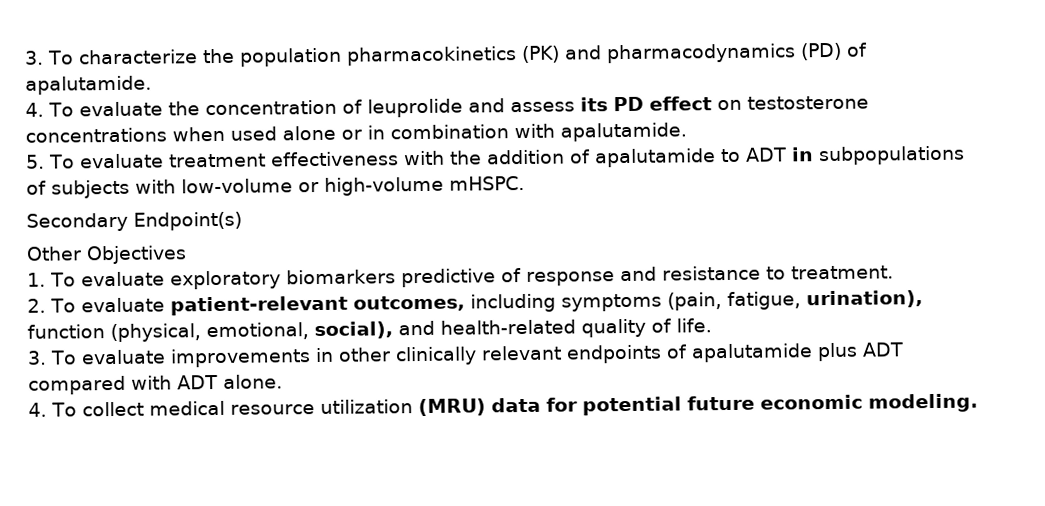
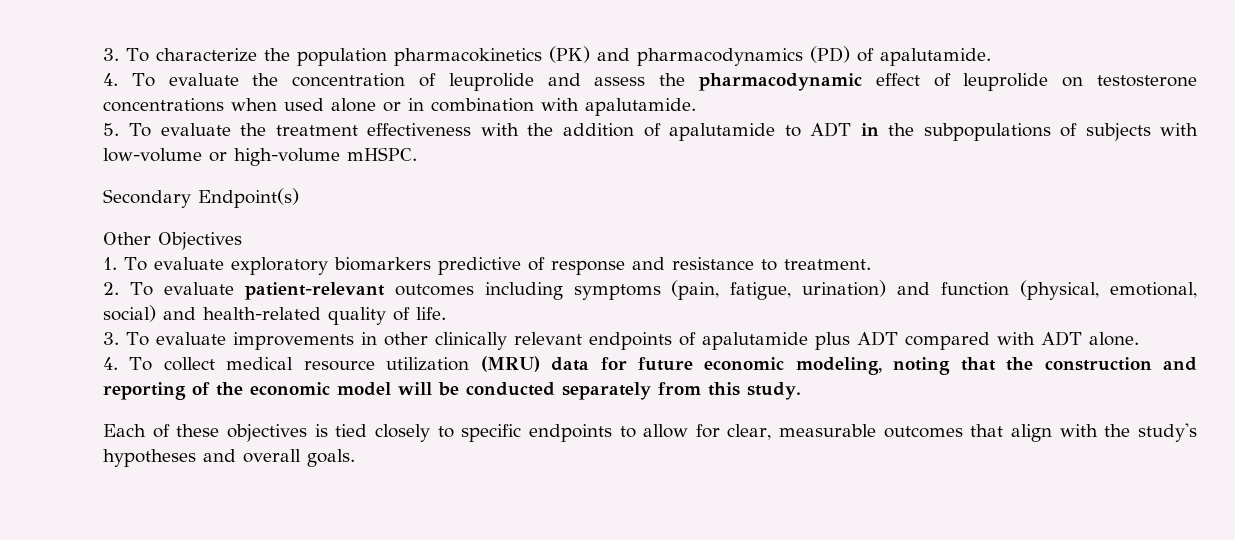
[579,96,712,112] its PD effect -> [659,73,1049,91] the pharmacodynamic effect of leuprolide
(164, 161) none -> [240,123,267,136] the
(814, 154) none -> [887,123,914,136] the
[352,295,465,312] outcomes, -> [394,284,474,296] outcomes
[805,290,923,309] urination), -> [802,280,931,297] urination) and
[314,321,393,340] social), -> [103,305,156,322] social)
[581,396,682,416] potential -> (627, 363) none
[867,393,978,413] modeling. -> [795,357,1197,375] [103,382,801,400] [103,423,1198,442] [103,449,355,467] modeling, noting that the construction and reporting of the economic model will be conducted separately from this study. // Each of these objectives is tied closely to specific endpoints to allow for clear, measurable outcomes that align with the study's hypotheses and overall goals.

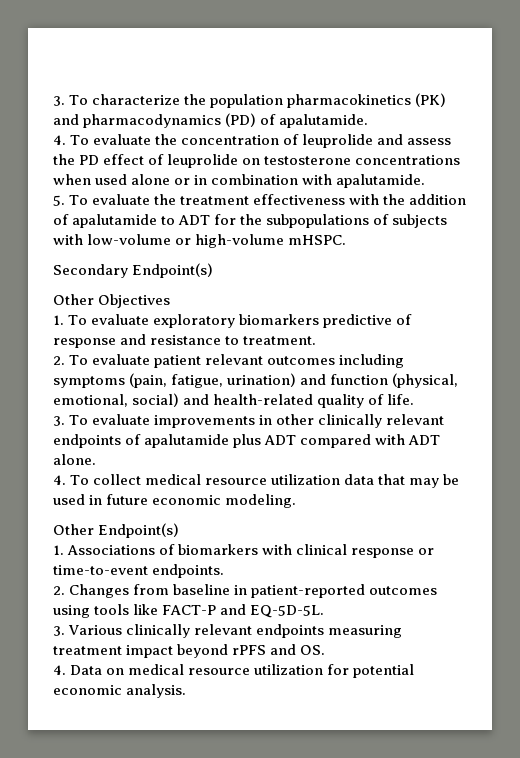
[698,73,862,91] pharmacodynamic -> [79,155,100,165] PD
[860,123,879,136] in -> [214,214,237,225] for
[244,282,385,300] patient-relevant -> [154,354,264,368] patient relevant
[480,356,1197,375] [103,382,801,400] [103,423,1198,442] [103,449,355,467] (MRU) data for future economic modeling, noting that the construction and reporting of the economic model will be conducted separately from this study. // Each of these objectives is tied closely to specific endpoints to allow for clear, measurable outcomes that align with the study's hypotheses and overall goals. -> [344,474,460,488] [53,494,297,508] [53,523,180,538] [53,544,435,558] [53,564,225,578] [53,584,438,598] [53,604,325,618] [53,624,403,638] [53,644,326,658] [53,664,415,678] [53,684,187,698] data that may be used in future economic modeling. // Other Endpoint(s) // 1. Associations of biomarkers with clinical response or time-to-event endpoints. // 2. Changes from baseline in patient-reported outcomes using tools like FACT-P and EQ-5D-5L. // 3. Various clinically relevant endpoints measuring treatment impact beyond rPFS and OS. // 4. Data on medical resource utilization for potential economic analysis.

